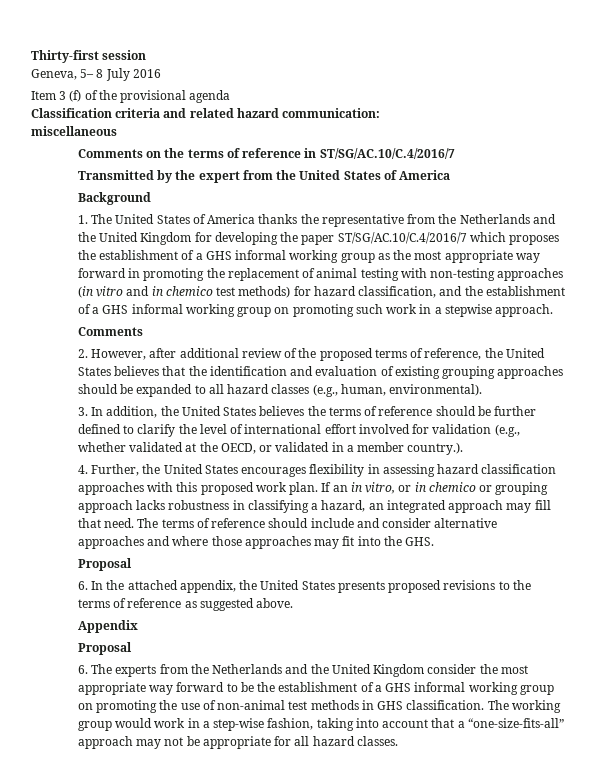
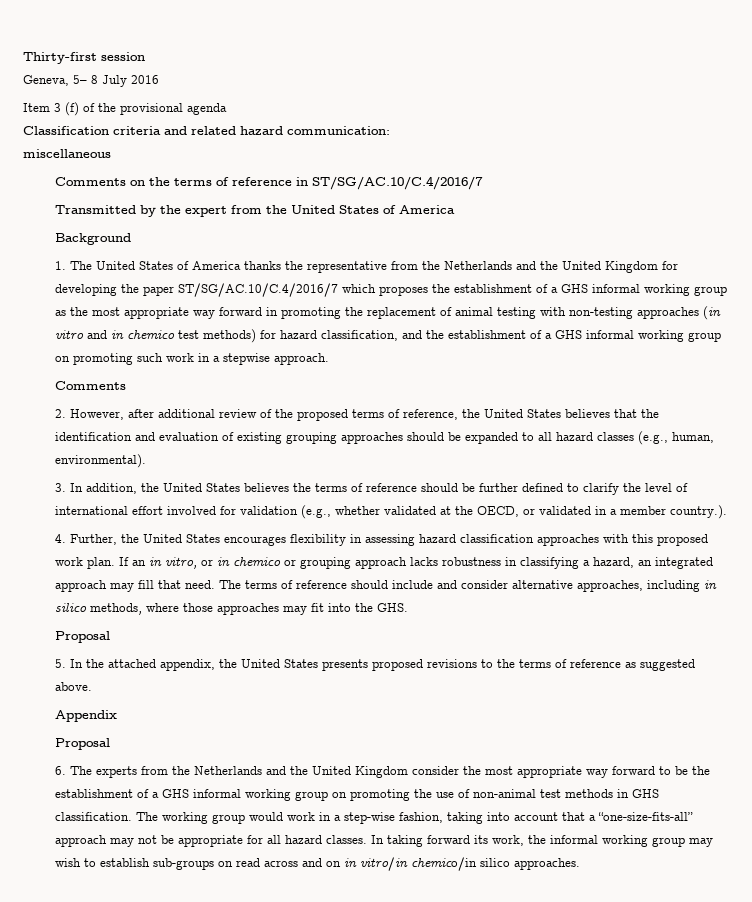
[77,536,171,549] approaches and -> [577,580,718,592] [55,603,143,615] approaches, including in silico methods,
[77,581,88,590] 6. -> [55,659,67,668] 5.
(398, 741) none -> [371,835,714,847] [55,857,581,871] In taking forward its work, the informal working group may wish to establish sub-groups on read across and on in vitro/in chemico/in silico approaches.

